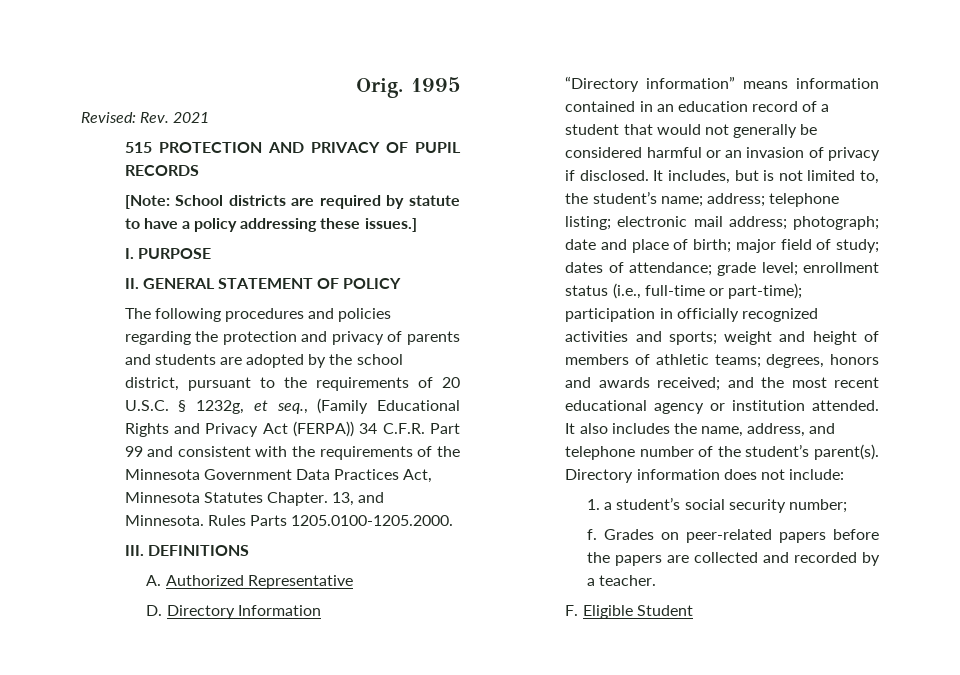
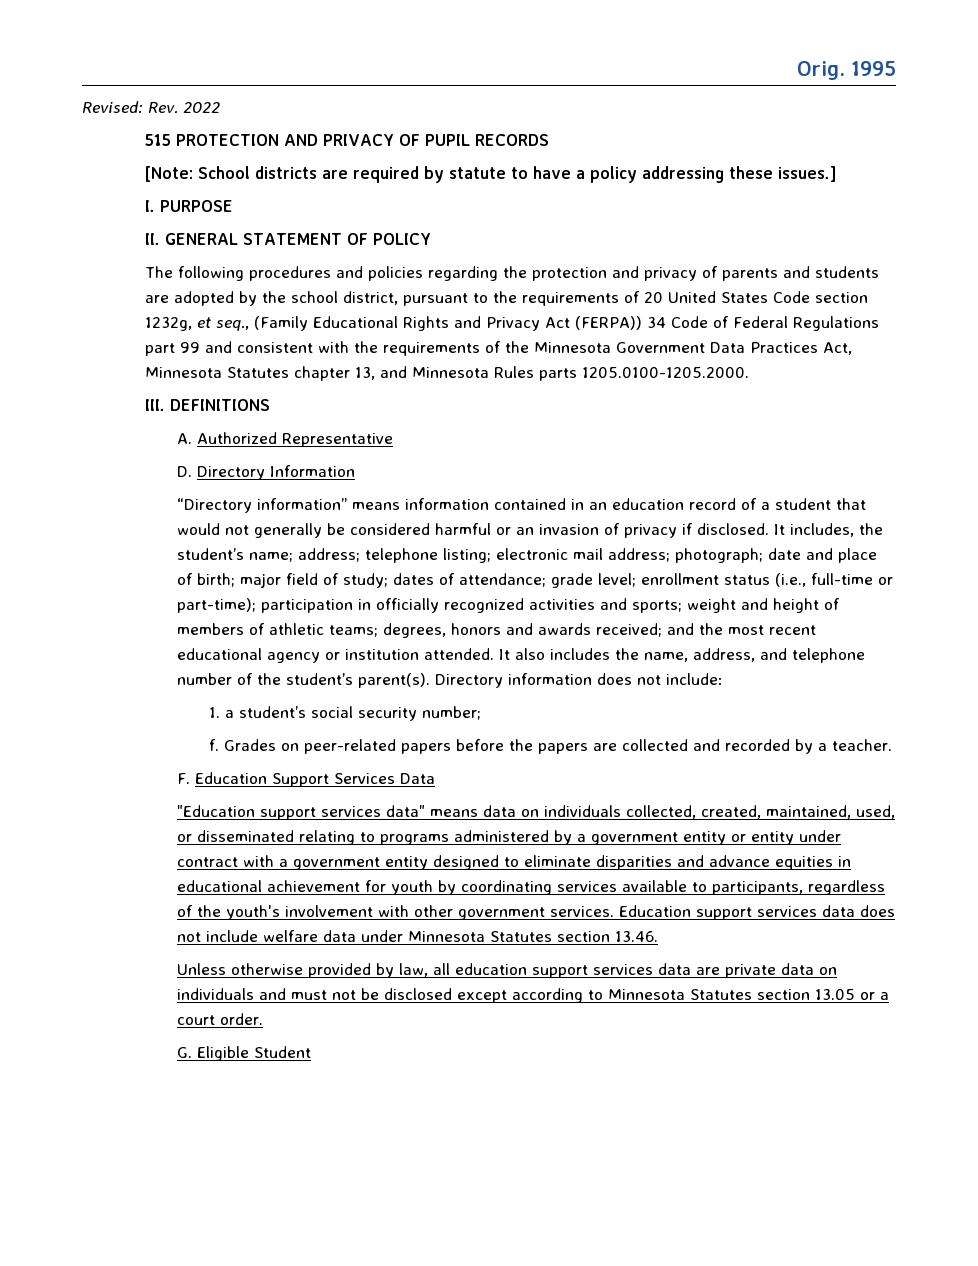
[173,112,210,123] 2021 -> [183,102,220,113] 2022
[124,400,187,412] U.S.C. § -> [668,291,869,303] United States Code section
[382,423,461,434] C.F.R. Part -> [671,316,880,331] [145,343,176,356] Code of Federal Regulations part
[266,492,328,506] Chapter. -> [294,366,351,381] chapter
[124,515,287,526] Minnesota. Rules Parts -> [412,366,578,381] Minnesota Rules parts
[734,170,879,184] but is not limited to, -> (854, 530) none
(579, 610) none -> [194,772,435,787] [176,805,895,820] [176,830,841,845] [176,855,851,870] [176,880,885,895] [176,905,895,920] [176,930,658,942] [176,963,837,978] [176,988,889,1003] [176,1013,263,1025] [176,1047,192,1058] Education Support Services Data // "Education support services data" means data on individuals collected, created, maintained, used, or disseminated relating to programs administered by a government entity or entity under contract with a government entity designed to eliminate disparities and advance equities in educational achievement for youth by coordinating services available to participants, regardless of the youth's involvement with other government services. Education support services data does not include welfare data under Minnesota Statutes section 13.46. // Unless otherwise provided by law, all education support services data are private data on individuals and must not be disclosed except according to Minnesota Statutes section 13.05 or a court order. // G.

